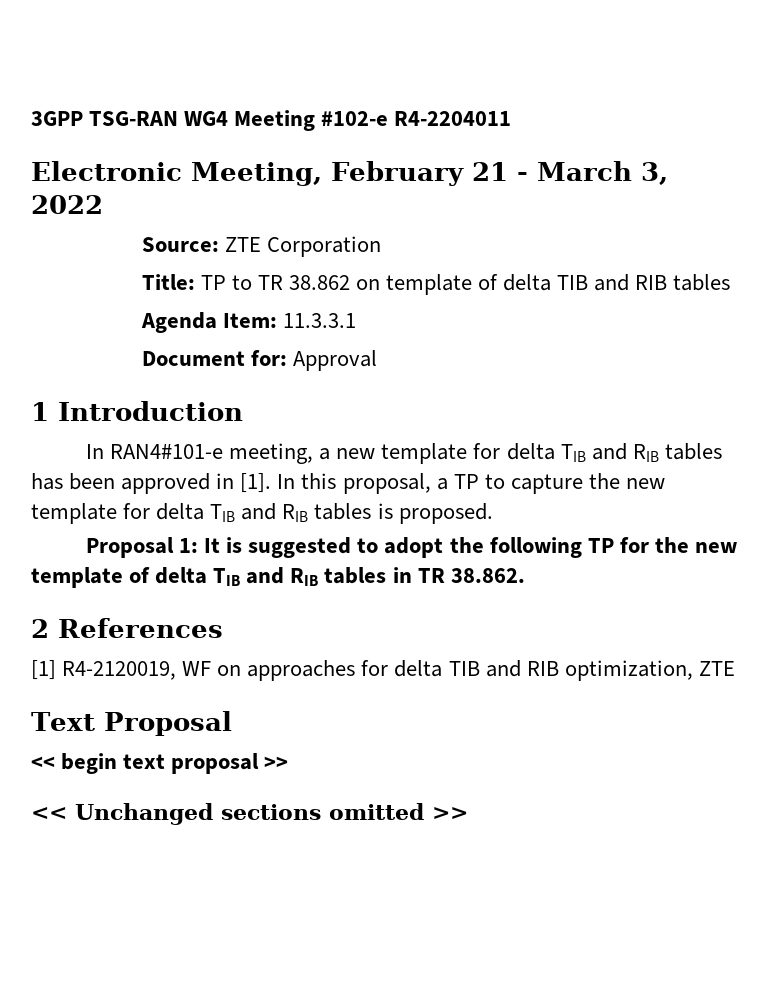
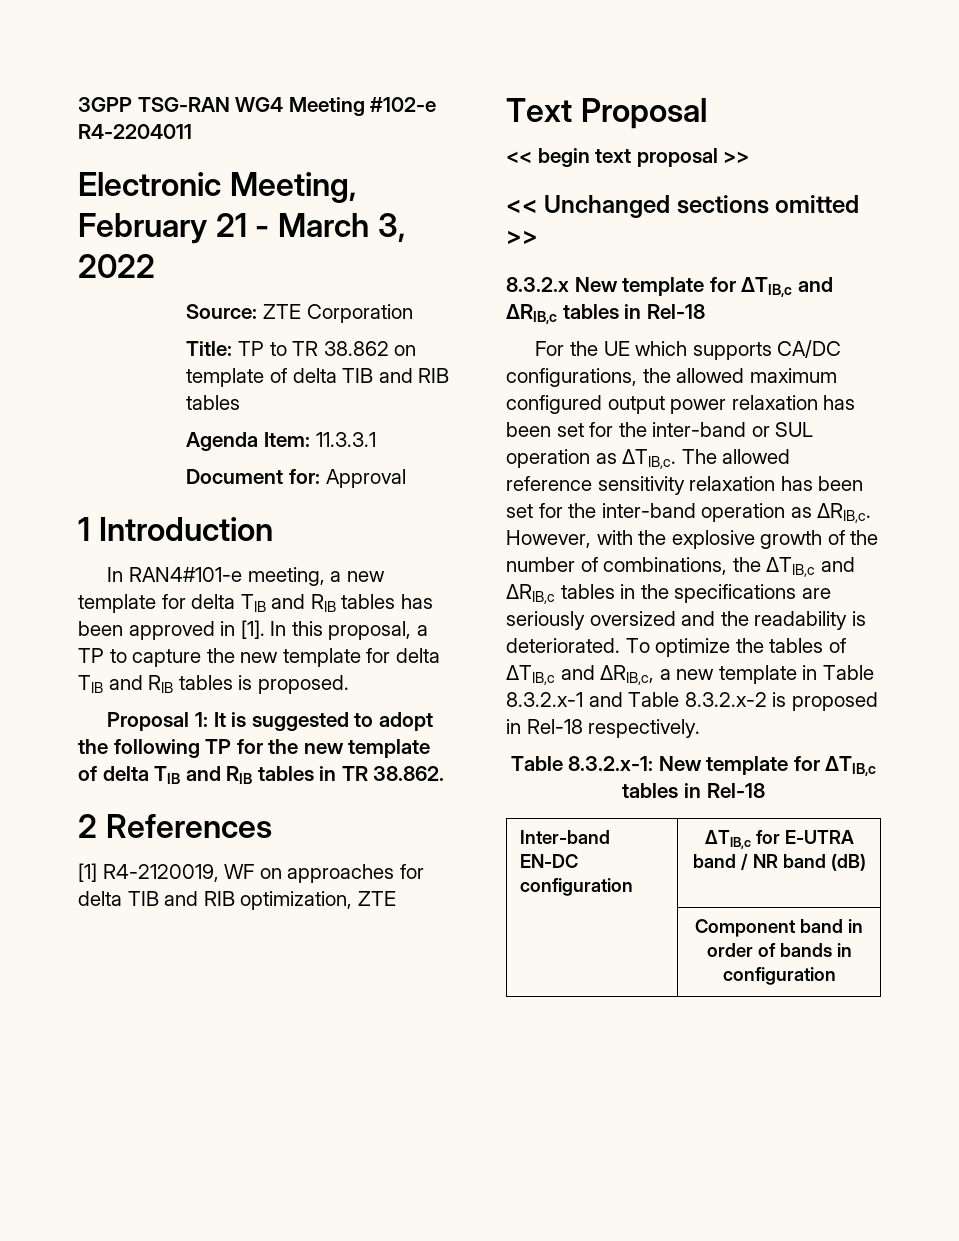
(468, 813) none -> [506,277,833,297] [506,304,705,324] [535,340,842,360] [506,368,837,387] [506,395,856,414] [506,422,814,437] [506,449,791,469] [506,476,864,495] [506,503,872,523] [506,530,879,549] [506,557,855,577] [506,584,831,604] [506,611,866,630] [506,638,846,657] [506,665,874,685] [506,692,878,711] [506,719,701,738] [510,756,877,776] [622,783,765,798] [519,830,610,844] [519,854,578,868] [519,878,633,896] [704,830,854,849] [692,853,866,871] [695,919,863,937] [706,943,852,957] [722,967,836,985] // 8.3.2.x New template for ΔTIB,c and ΔRIB,c tables in Rel-18 // For the UE which supports CA/DC configurations, the allowed maximum configured output power relaxation has been set for the inter-band or SUL operation as ΔTIB,c. The allowed reference sensitivity relaxation has been set for the inter-band operation as ΔRIB,c. However, with the explosive growth of the number of combinations, the ΔTIB,c and ΔRIB,c tables in the specifications are seriously oversized and the readability is deteriorated. To optimize the tables of ΔTIB,c and ΔRIB,c, a new template in Table 8.3.2.x-1 and Table 8.3.2.x-2 is proposed in Rel-18 respectively. // Table 8.3.2.x-1: New template for ΔTIB,c tables in Rel-18 // Inter-band EN-DC configuration | ΔTIB,c for E-UTRA band / NR band (dB) // | Component band in order of bands in configuration

